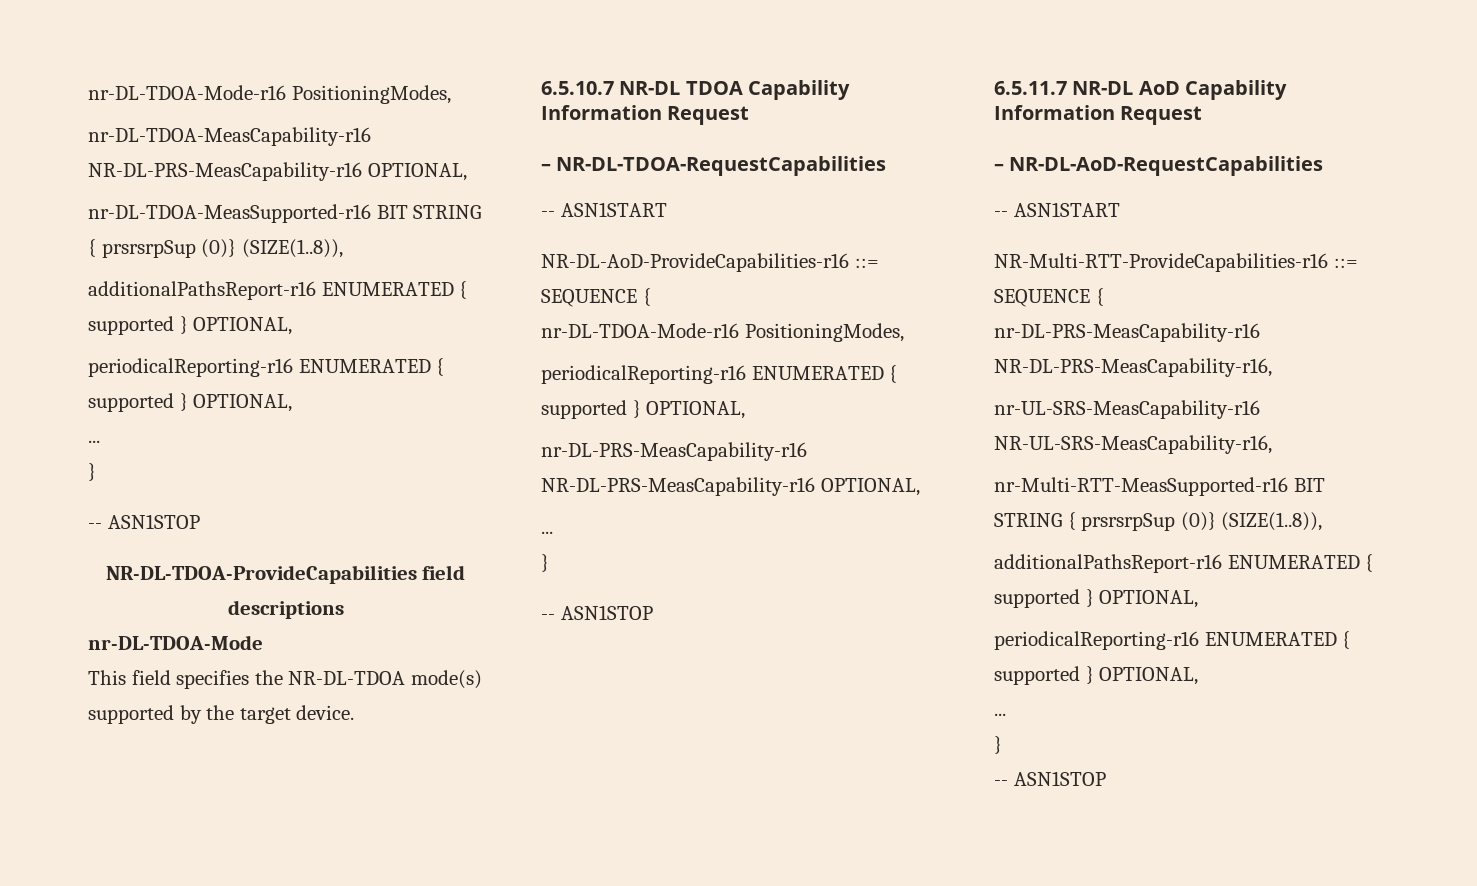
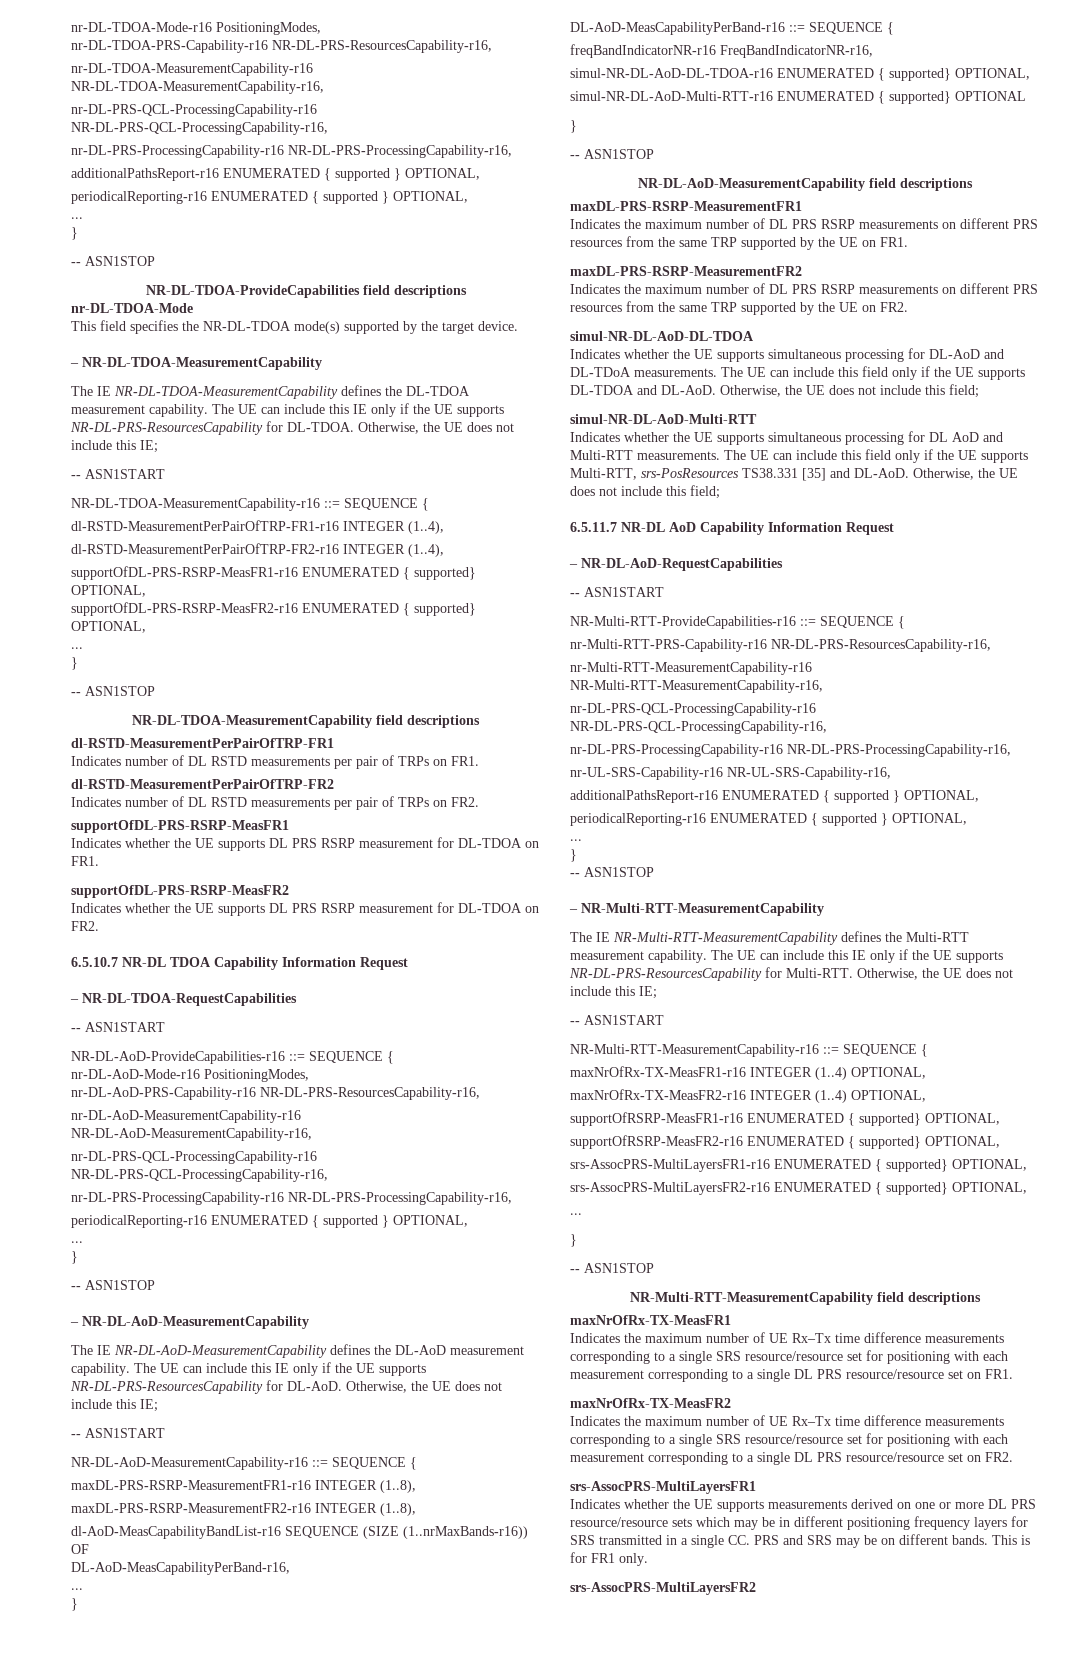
[88,85,451,104] [88,127,371,146] [88,162,467,181] [88,204,482,223] [88,239,343,258] nr-DL-TDOA-Mode-r16 PositioningModes, // nr-DL-TDOA-MeasCapability-r16 NR-DL-PRS-MeasCapability-r16 OPTIONAL, // nr-DL-TDOA-MeasSupported-r16 BIT STRING { prsrsrpSup (0)} (SIZE(1..8)), -> [71,22,321,35] [71,40,492,53] [71,63,313,76] [71,81,324,94] [71,104,317,117] [71,122,328,135] [71,145,512,158] nr-DL-TDOA-Mode-r16 PositioningModes, // nr-DL-TDOA-PRS-Capability-r16 NR-DL-PRS-ResourcesCapability-r16, // nr-DL-TDOA-MeasurementCapability-r16 NR-DL-TDOA-MeasurementCapability-r16, // nr-DL-PRS-QCL-ProcessingCapability-r16 NR-DL-PRS-QCL-ProcessingCapability-r16, // nr-DL-PRS-ProcessingCapability-r16 NR-DL-PRS-ProcessingCapability-r16,
(355, 712) none -> [70,357,322,370] [71,385,470,399] [71,403,504,417] [70,421,514,435] [71,440,158,453] [71,469,165,479] [71,498,429,511] [71,520,444,534] [71,543,444,557] [71,566,476,580] [71,585,146,597] [71,602,476,616] [71,621,146,633] [71,647,83,649] [71,657,78,670] [71,686,155,696] [132,715,480,728] [71,738,334,748] [71,755,479,769] [71,779,334,789] [71,796,479,810] [71,820,289,833] [71,837,539,851] [71,856,99,866] [71,885,289,898] [71,902,539,916] [71,921,99,931] // – NR-DL-TDOA-MeasurementCapability // The IE NR-DL-TDOA-MeasurementCapability defines the DL-TDOA measurement capability. The UE can include this IE only if the UE supports NR-DL-PRS-ResourcesCapability for DL-TDOA. Otherwise, the UE does not include this IE; // -- ASN1START // NR-DL-TDOA-MeasurementCapability-r16 ::= SEQUENCE { // dl-RSTD-MeasurementPerPairOfTRP-FR1-r16 INTEGER (1..4), // dl-RSTD-MeasurementPerPairOfTRP-FR2-r16 INTEGER (1..4), // supportOfDL-PRS-RSRP-MeasFR1-r16 ENUMERATED { supported} OPTIONAL, // supportOfDL-PRS-RSRP-MeasFR2-r16 ENUMERATED { supported} OPTIONAL, // ... // } // -- ASN1STOP // NR-DL-TDOA-MeasurementCapability field descriptions // dl-RSTD-MeasurementPerPairOfTRP-FR1 // Indicates number of DL RSTD measurements per pair of TRPs on FR1. // dl-RSTD-MeasurementPerPairOfTRP-FR2 // Indicates number of DL RSTD measurements per pair of TRPs on FR2. // supportOfDL-PRS-RSRP-MeasFR1 // Indicates whether the UE supports DL PRS RSRP measurement for DL-TDOA on FR1. // supportOfDL-PRS-RSRP-MeasFR2 // Indicates whether the UE supports DL PRS RSRP measurement for DL-TDOA on FR2.
[541,323,904,342] [541,365,898,384] [541,400,746,419] [541,442,807,461] [541,477,920,496] [541,531,553,534] [541,554,549,572] [541,605,653,620] nr-DL-TDOA-Mode-r16 PositioningModes, // periodicalReporting-r16 ENUMERATED { supported } OPTIONAL, // nr-DL-PRS-MeasCapability-r16 NR-DL-PRS-MeasCapability-r16 OPTIONAL, // ... // } // -- ASN1STOP -> [71,1069,309,1082] [71,1087,480,1100] [71,1110,301,1123] [71,1128,312,1141] [71,1151,317,1164] [71,1169,328,1182] [71,1192,512,1205] [71,1215,468,1228] [71,1241,83,1243] [71,1251,78,1264] [71,1280,155,1290] [70,1316,309,1329] [71,1344,524,1358] [71,1362,426,1376] [70,1380,502,1394] [71,1399,158,1412] [71,1428,165,1438] [71,1457,417,1470] [71,1480,416,1493] [71,1503,416,1516] [71,1526,528,1539] [71,1544,89,1554] [71,1562,290,1575] [71,1588,83,1590] [71,1598,78,1611] [570,22,894,35] [570,44,873,58] [570,68,1030,81] [570,91,1026,104] [570,120,577,133] [570,149,654,159] [637,178,973,191] [570,201,802,211] [570,218,1038,229] [570,236,908,250] [570,266,802,276] [570,283,1038,294] [570,301,908,315] [570,331,754,341] [570,348,1004,362] [570,366,1025,380] [570,384,979,398] [570,414,757,424] [570,431,1003,445] [570,449,1028,463] [570,468,1018,481] [570,485,720,499] nr-DL-AoD-Mode-r16 PositioningModes, // nr-DL-AoD-PRS-Capability-r16 NR-DL-PRS-ResourcesCapability-r16, // nr-DL-AoD-MeasurementCapability-r16 NR-DL-AoD-MeasurementCapability-r16, // nr-DL-PRS-QCL-ProcessingCapability-r16 NR-DL-PRS-QCL-ProcessingCapability-r16, // nr-DL-PRS-ProcessingCapability-r16 NR-DL-PRS-ProcessingCapability-r16, // periodicalReporting-r16 ENUMERATED { supported } OPTIONAL, // ... // } // -- ASN1STOP // – NR-DL-AoD-MeasurementCapability // The IE NR-DL-AoD-MeasurementCapability defines the DL-AoD measurement capability. The UE can include this IE only if the UE supports NR-DL-PRS-ResourcesCapability for DL-AoD. Otherwise, the UE does not include this IE; // -- ASN1START // NR-DL-AoD-MeasurementCapability-r16 ::= SEQUENCE { // maxDL-PRS-RSRP-MeasurementFR1-r16 INTEGER (1..8), // maxDL-PRS-RSRP-MeasurementFR2-r16 INTEGER (1..8), // dl-AoD-MeasCapabilityBandList-r16 SEQUENCE (SIZE (1..nrMaxBands-r16)) OF // DL-AoD-MeasCapabilityPerBand-r16, // ... // } // DL-AoD-MeasCapabilityPerBand-r16 ::= SEQUENCE { // freqBandIndicatorNR-r16 FreqBandIndicatorNR-r16, // simul-NR-DL-AoD-DL-TDOA-r16 ENUMERATED { supported} OPTIONAL, // simul-NR-DL-AoD-Multi-RTT-r16 ENUMERATED { supported} OPTIONAL // } // -- ASN1STOP // NR-DL-AoD-MeasurementCapability field descriptions // maxDL-PRS-RSRP-MeasurementFR1 // Indicates the maximum number of DL PRS RSRP measurements on different PRS resources from the same TRP supported by the UE on FR1. // maxDL-PRS-RSRP-MeasurementFR2 // Indicates the maximum number of DL PRS RSRP measurements on different PRS resources from the same TRP supported by the UE on FR2. // simul-NR-DL-AoD-DL-TDOA // Indicates whether the UE supports simultaneous processing for DL-AoD and DL-TDoA measurements. The UE can include this field only if the UE supports DL-TDOA and DL-AoD. Otherwise, the UE does not include this field; // simul-NR-DL-AoD-Multi-RTT // Indicates whether the UE supports simultaneous processing for DL AoD and Multi-RTT measurements. The UE can include this field only if the UE supports Multi-RTT, srs-PosResources TS38.331 [35] and DL-AoD. Otherwise, the UE does not include this field;
[994,323,1260,342] [994,358,1272,377] [994,400,1260,419] [994,435,1272,454] [994,477,1325,496] [994,512,1323,531] nr-DL-PRS-MeasCapability-r16 NR-DL-PRS-MeasCapability-r16, // nr-UL-SRS-MeasCapability-r16 NR-UL-SRS-MeasCapability-r16, // nr-Multi-RTT-MeasSupported-r16 BIT STRING { prsrsrpSup (0)} (SIZE(1..8)), -> [570,639,991,652] [570,662,812,675] [570,680,823,693] [570,703,816,716] [570,721,827,734] [570,744,1011,757] [570,767,891,780] nr-Multi-RTT-PRS-Capability-r16 NR-DL-PRS-ResourcesCapability-r16, // nr-Multi-RTT-MeasurementCapability-r16 NR-Multi-RTT-MeasurementCapability-r16, // nr-DL-PRS-QCL-ProcessingCapability-r16 NR-DL-PRS-QCL-ProcessingCapability-r16, // nr-DL-PRS-ProcessingCapability-r16 NR-DL-PRS-ProcessingCapability-r16, // nr-UL-SRS-Capability-r16 NR-UL-SRS-Capability-r16,
(1106, 778) none -> [569,903,824,916] [570,931,969,945] [570,949,1003,963] [569,967,1013,981] [570,986,657,999] [570,1015,664,1025] [570,1044,928,1057] [570,1066,926,1080] [570,1089,926,1103] [570,1112,1000,1126] [570,1135,1000,1149] [570,1159,1027,1172] [570,1182,1027,1195] [570,1213,582,1215] [570,1234,577,1247] [570,1263,654,1273] [629,1292,981,1305] [570,1315,731,1325] [570,1332,1004,1343] [570,1350,1008,1364] [570,1369,1013,1382] [570,1398,731,1408] [570,1415,1004,1426] [570,1433,1008,1447] [570,1452,1013,1465] [570,1481,756,1494] [570,1499,1036,1512] [570,1516,1028,1530] [570,1534,1030,1548] [570,1552,648,1566] [570,1582,756,1595] // – NR-Multi-RTT-MeasurementCapability // The IE NR-Multi-RTT-MeasurementCapability defines the Multi-RTT measurement capability. The UE can include this IE only if the UE supports NR-DL-PRS-ResourcesCapability for Multi-RTT. Otherwise, the UE does not include this IE; // -- ASN1START // NR-Multi-RTT-MeasurementCapability-r16 ::= SEQUENCE { // maxNrOfRx-TX-MeasFR1-r16 INTEGER (1..4) OPTIONAL, // maxNrOfRx-TX-MeasFR2-r16 INTEGER (1..4) OPTIONAL, // supportOfRSRP-MeasFR1-r16 ENUMERATED { supported} OPTIONAL, // supportOfRSRP-MeasFR2-r16 ENUMERATED { supported} OPTIONAL, // srs-AssocPRS-MultiLayersFR1-r16 ENUMERATED { supported} OPTIONAL, // srs-AssocPRS-MultiLayersFR2-r16 ENUMERATED { supported} OPTIONAL, // ... // } // -- ASN1STOP // NR-Multi-RTT-MeasurementCapability field descriptions // maxNrOfRx-TX-MeasFR1 // Indicates the maximum number of UE Rx–Tx time difference measurements corresponding to a single SRS resource/resource set for positioning with each measurement corresponding to a single DL PRS resource/resource set on FR1. // maxNrOfRx-TX-MeasFR2 // Indicates the maximum number of UE Rx–Tx time difference measurements corresponding to a single SRS resource/resource set for positioning with each measurement corresponding to a single DL PRS resource/resource set on FR2. // srs-AssocPRS-MultiLayersFR1 // Indicates whether the UE supports measurements derived on one or more DL PRS resource/resource sets which may be in different positioning frequency layers for SRS transmitted in a single CC. PRS and SRS may be on different bands. This is for FR1 only. // srs-AssocPRS-MultiLayersFR2

